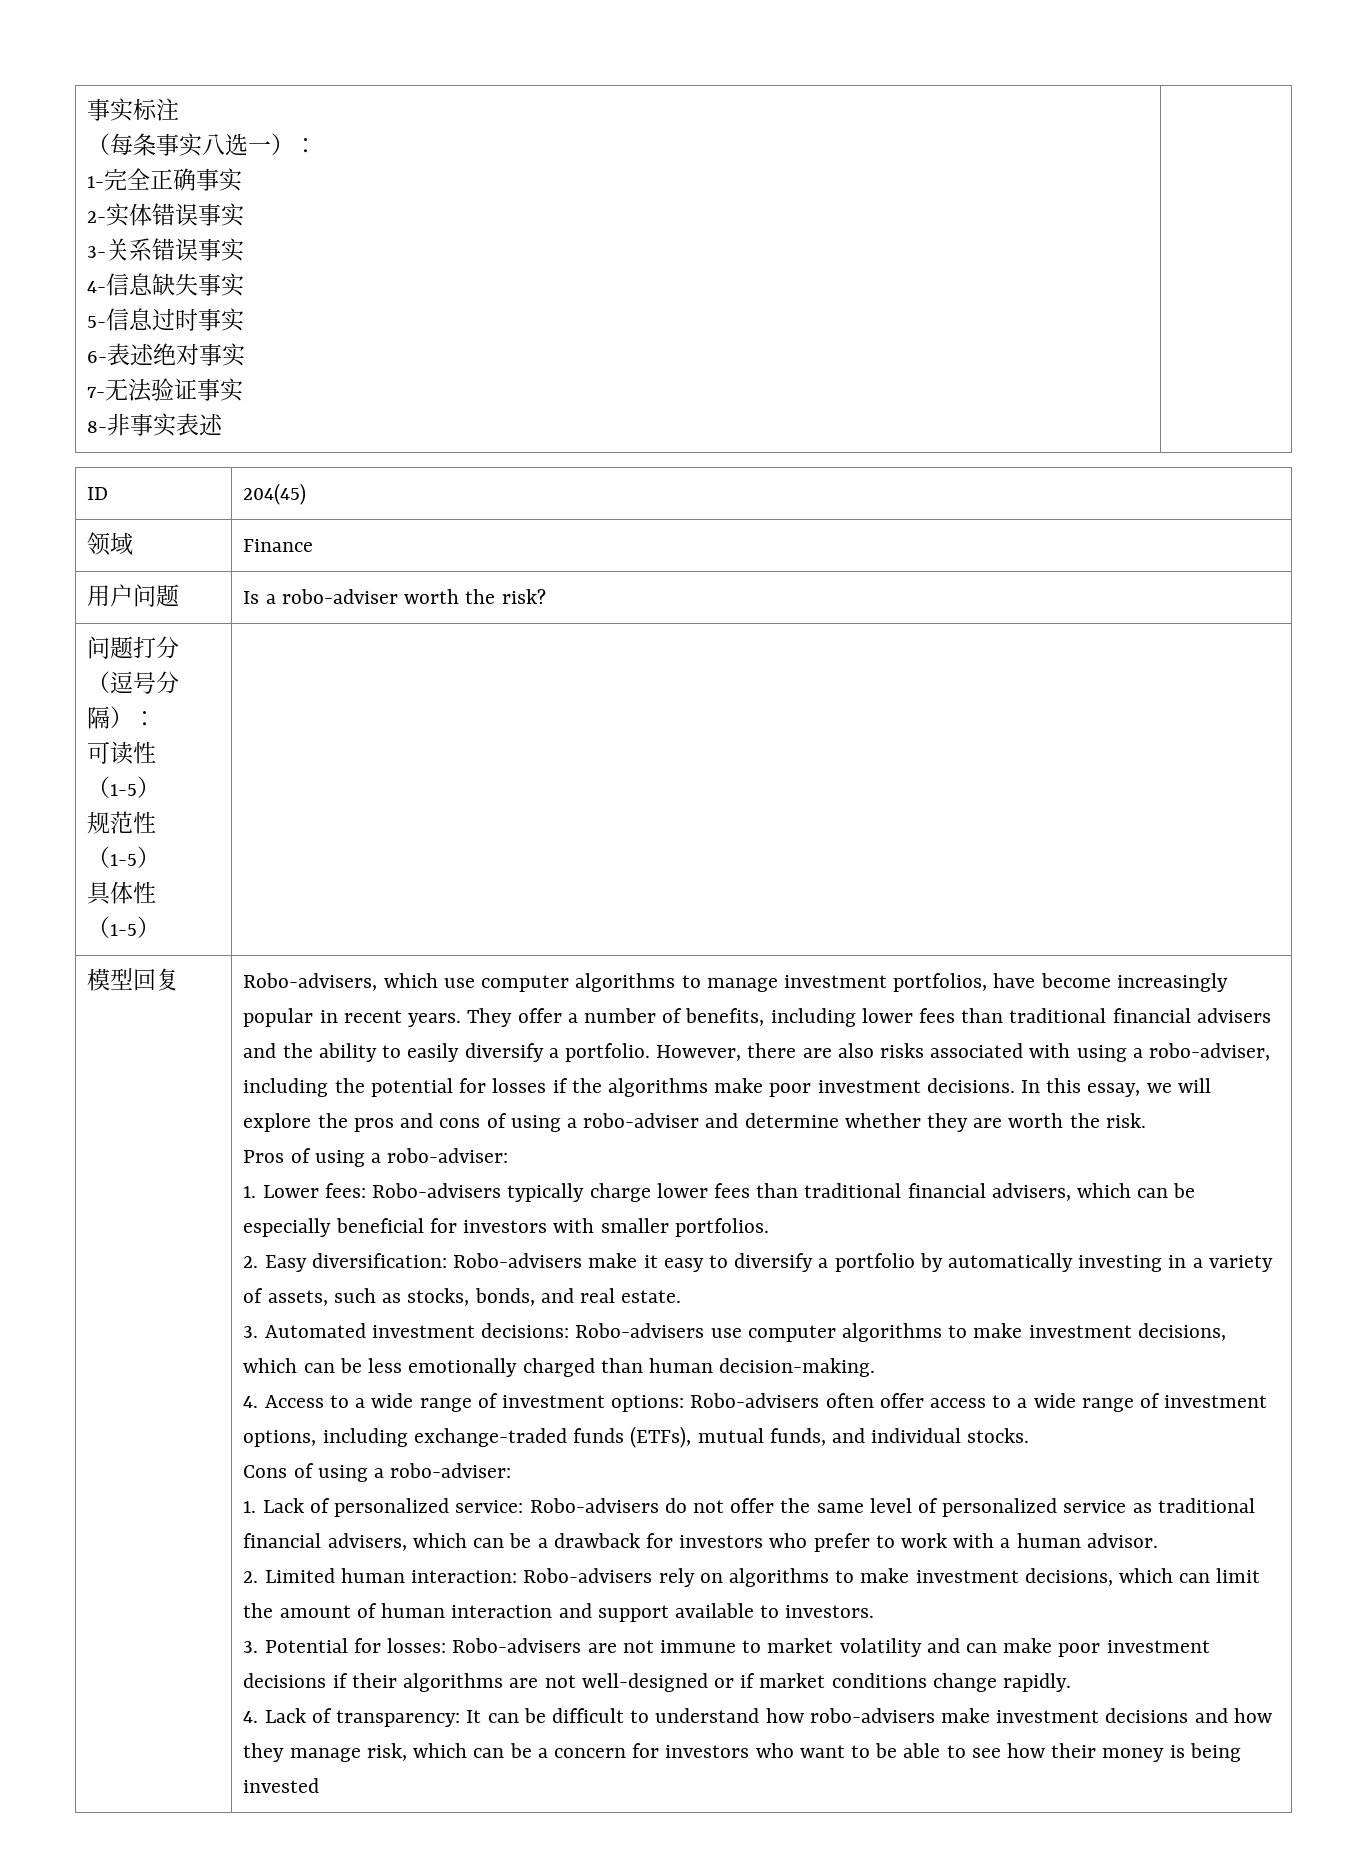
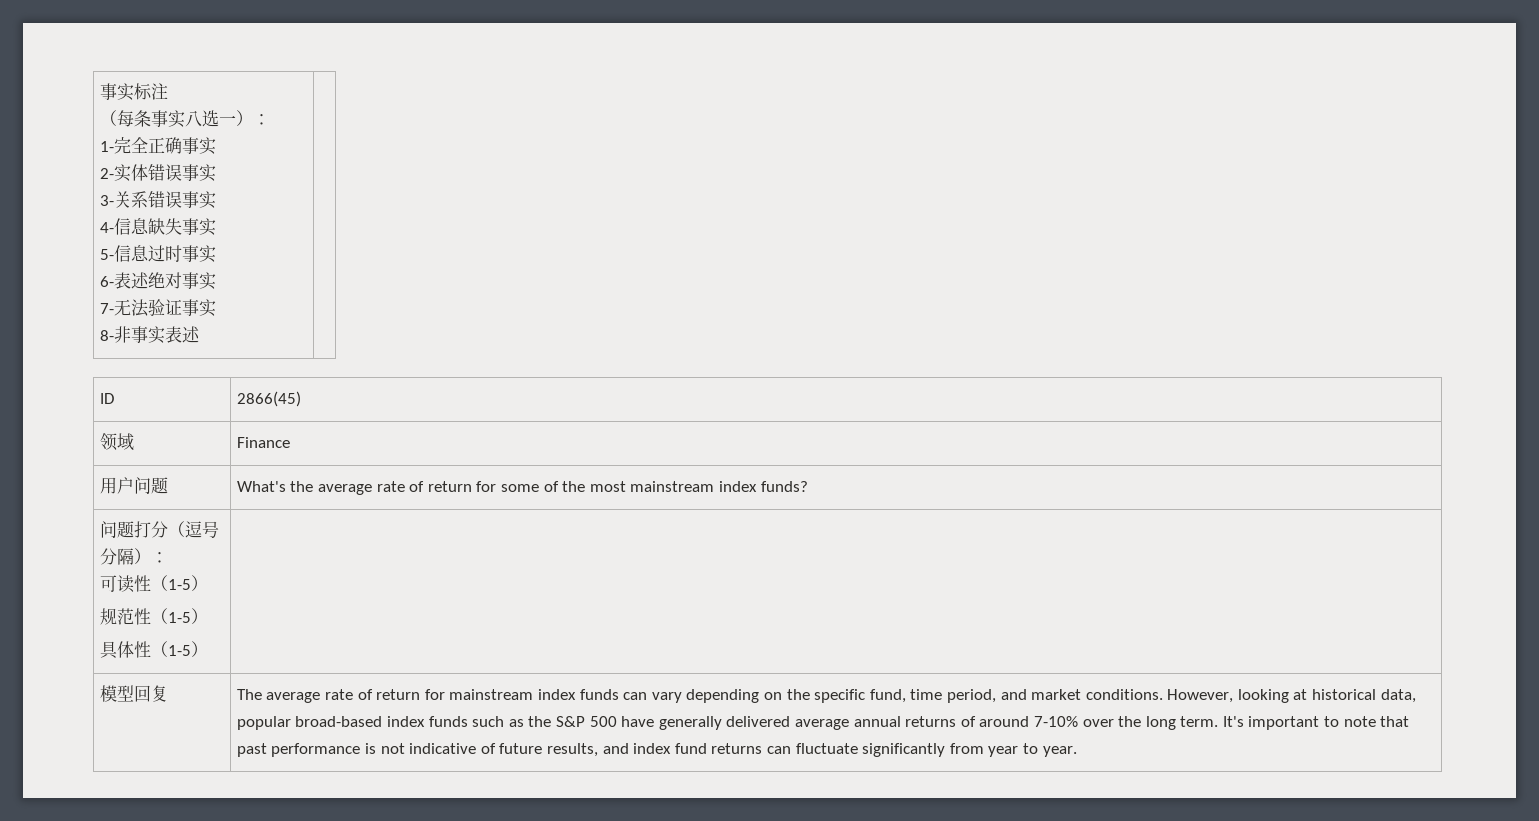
[243,483,307,505] 204(45) -> [236,391,301,407] 2866(45)
[243,589,546,604] Is a robo-adviser worth the risk? -> [236,481,808,495] What's the average rate of return for some of the most mainstream index funds?
[243,973,1228,992] [243,1008,1271,1027] [243,1043,1271,1062] [243,1078,1211,1097] [243,1113,1146,1132] [243,1148,509,1167] [243,1183,1196,1202] [243,1218,769,1237] [243,1253,1273,1272] [243,1288,682,1306] [243,1323,1226,1342] [243,1358,876,1377] [243,1393,1268,1412] [243,1426,1030,1448] [243,1463,512,1482] [243,1498,1255,1517] [243,1533,1158,1552] [243,1568,1261,1587] [243,1603,875,1622] [243,1638,1210,1657] [243,1673,1071,1692] [243,1708,1272,1727] [243,1743,1241,1762] [243,1778,320,1793] Robo-advisers, which use computer algorithms to manage investment portfolios, have become increasingly popular in recent years. They offer a number of benefits, including lower fees than traditional financial advisers and the ability to easily diversify a portfolio. However, there are also risks associated with using a robo-adviser, including the potential for losses if the algorithms make poor investment decisions. In this essay, we will explore the pros and cons of using a robo-adviser and determine whether they are worth the risk. // Pros of using a robo-adviser: // 1. Lower fees: Robo-advisers typically charge lower fees than traditional financial advisers, which can be especially beneficial for investors with smaller portfolios. // 2. Easy diversification: Robo-advisers make it easy to diversify a portfolio by automatically investing in a variety of assets, such as stocks, bonds, and real estate. // 3. Automated investment decisions: Robo-advisers use computer algorithms to make investment decisions, which can be less emotionally charged than human decision-making. // 4. Access to a wide range of investment options: Robo-advisers often offer access to a wide range of investment options, including exchange-traded funds (ETFs), mutual funds, and individual stocks. // Cons of using a robo-adviser: // 1. Lack of personalized service: Robo-advisers do not offer the same level of personalized service as traditional financial advisers, which can be a drawback for investors who prefer to work with a human advisor. // 2. Limited human interaction: Robo-advisers rely on algorithms to make investment decisions, which can limit the amount of human interaction and support available to investors. // 3. Potential for losses: Robo-advisers are not immune to market volatility and can make poor investment decisions if their algorithms are not well-designed or if market conditions change rapidly. // 4. Lack of transparency: It can be difficult to understand how robo-advisers make investment decisions and how they manage risk, which can be a concern for investors who want to be able to see how their money is being invested -> [236,689,1416,703] [236,716,1410,730] [236,743,1077,757] The average rate of return for mainstream index funds can vary depending on the specific fund, time period, and market conditions. However, looking at historical data, popular broad-based index funds such as the S&P 500 have generally delivered average annual returns of around 7-10% over the long term. It's important to note that past performance is not indicative of future results, and index fund returns can fluctuate significantly from year to year.

